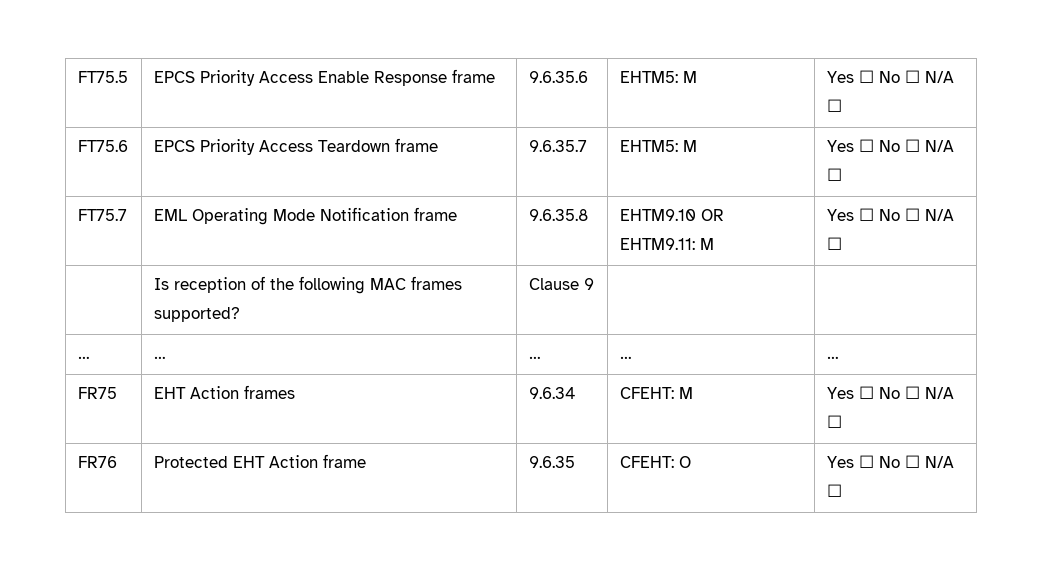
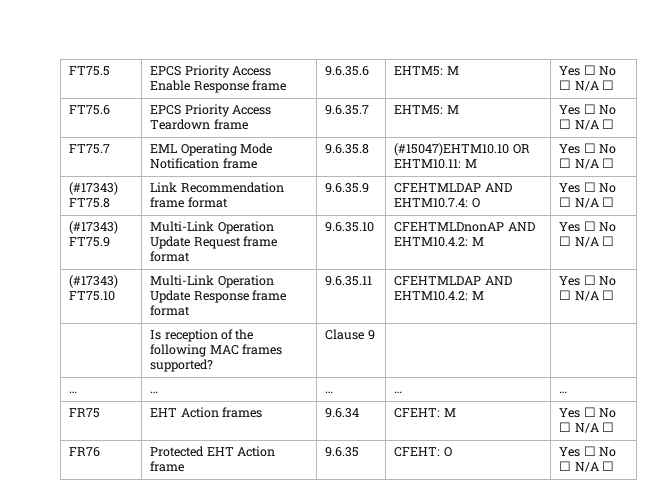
[619,209,724,221] [619,238,695,250] EHTM9.10 OR EHTM9.11: -> [394,143,530,156] [394,159,477,169] [559,143,616,154] [559,158,614,169] [69,182,119,195] [69,198,111,208] [150,182,284,193] [150,197,228,208] [325,183,370,193] [394,183,512,193] [394,198,480,208] [559,182,616,193] [559,197,614,208] [69,221,119,234] [69,237,111,247] [150,221,274,234] [150,236,277,249] [150,251,191,262] [325,222,375,232] [394,222,535,232] [394,237,484,247] [559,221,616,232] [559,236,614,247] [69,275,119,288] [69,291,116,301] [150,275,274,288] [150,290,286,303] [150,305,191,316] [325,276,373,286] [394,276,512,286] [394,291,469,301] (#15047)EHTM10.10 OR EHTM10.11: M | Yes ☐ No ☐ N/A ☐ // (#17343) FT75.8 | Link Recommendation frame format | 9.6.35.9 | CFEHTMLDAP AND EHTM10.7.4: O | Yes ☐ No ☐ N/A ☐ // (#17343) FT75.9 | Multi-Link Operation Update Request frame format | 9.6.35.10 | CFEHTMLDnonAP AND EHTM10.4.2: M | Yes ☐ No ☐ N/A ☐ // (#17343) FT75.10 | Multi-Link Operation Update Response frame format | 9.6.35.11 | CFEHTMLDAP AND EHTM10.4.2:

